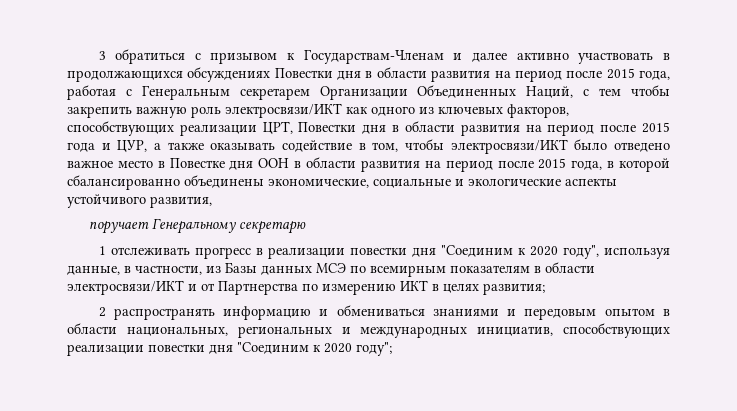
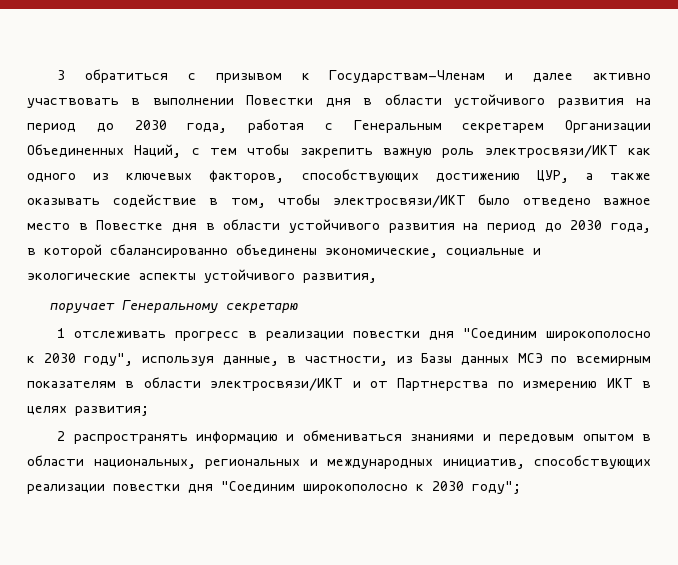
[67,67,635,82] продолжающихся обсуждениях Повестки дня в области развития на период после 2015 -> [152,94,652,108] [27,120,167,133] выполнении Повестки дня в области устойчивого развития на период до 2030
[179,121,670,136] [67,142,111,152] реализации ЦРТ, Повестки дня в области развития на период после 2015 года и -> [435,173,520,182] достижению
[258,157,567,172] ООН в области развития на период после 2015 -> [205,219,603,233] в области устойчивого развития на период до 2030
[517,246,558,256] к 2020 -> [546,331,651,341] [27,353,76,363] широкополосно к 2030
[313,343,352,353] к 2020 -> [303,481,464,494] широкополосно к 2030

